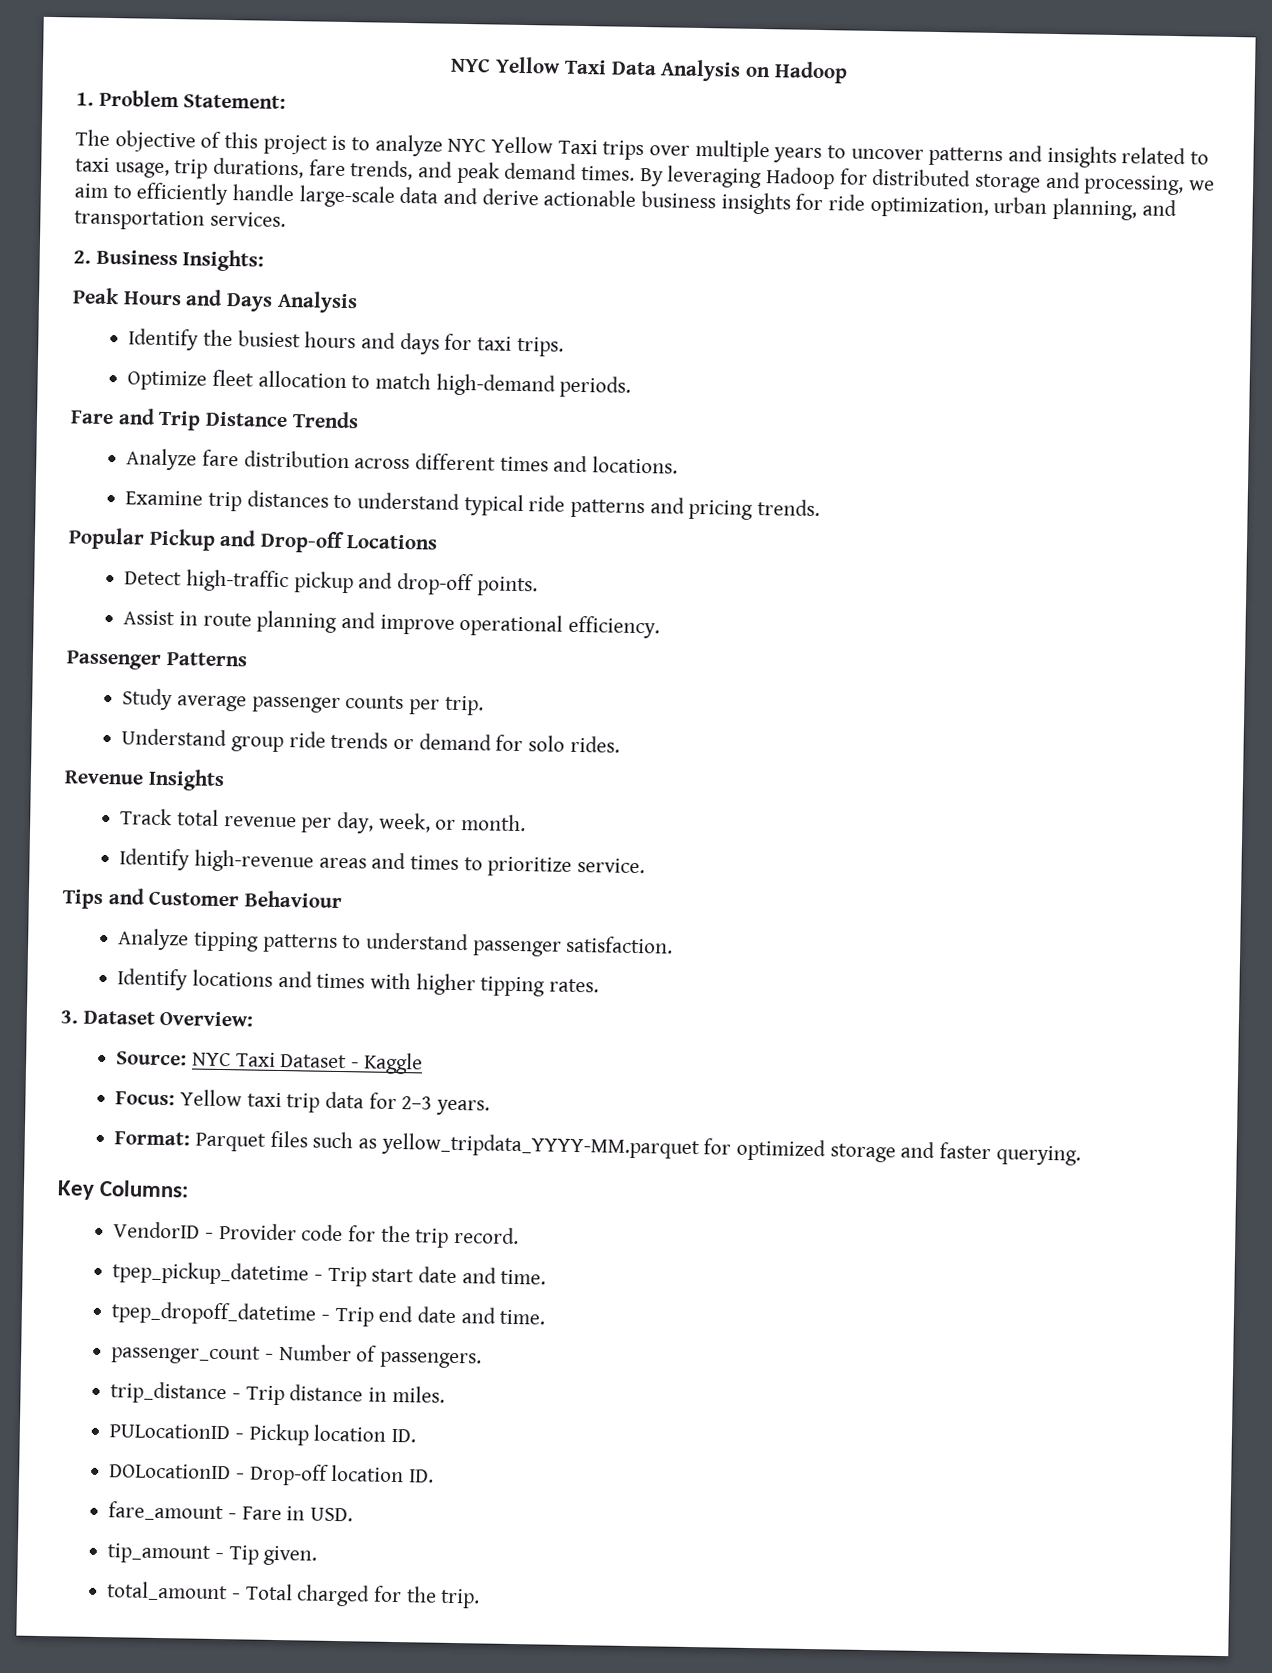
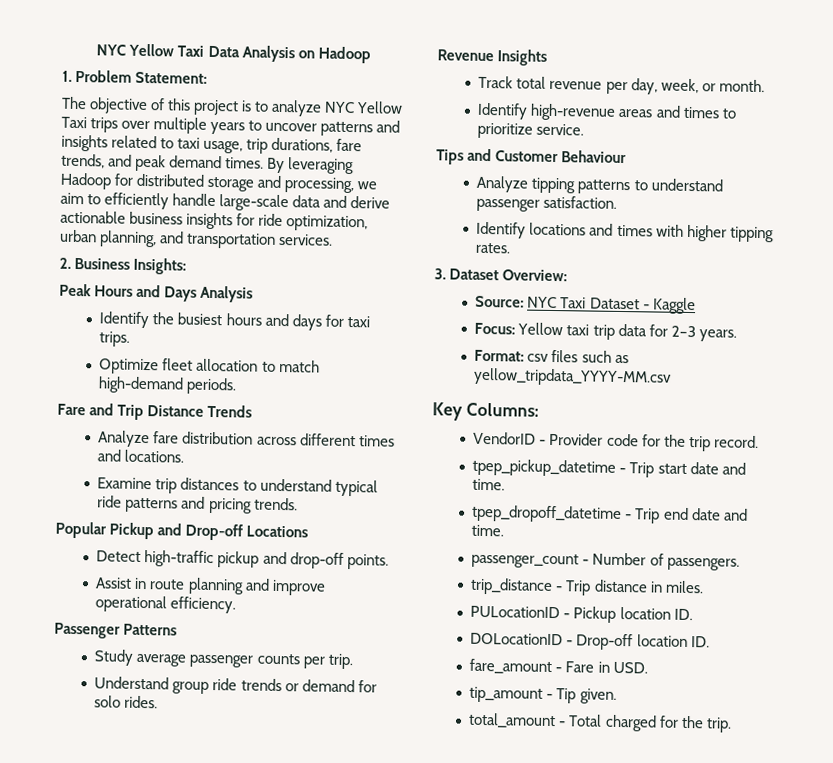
[195,1132,267,1152] Parquet -> [527,353,550,362] csv
[380,1132,1081,1166] yellow_tripdata_YYYY-MM.parquet for optimized storage and faster querying. -> [473,367,673,387] yellow_tripdata_YYYY-MM.csv

